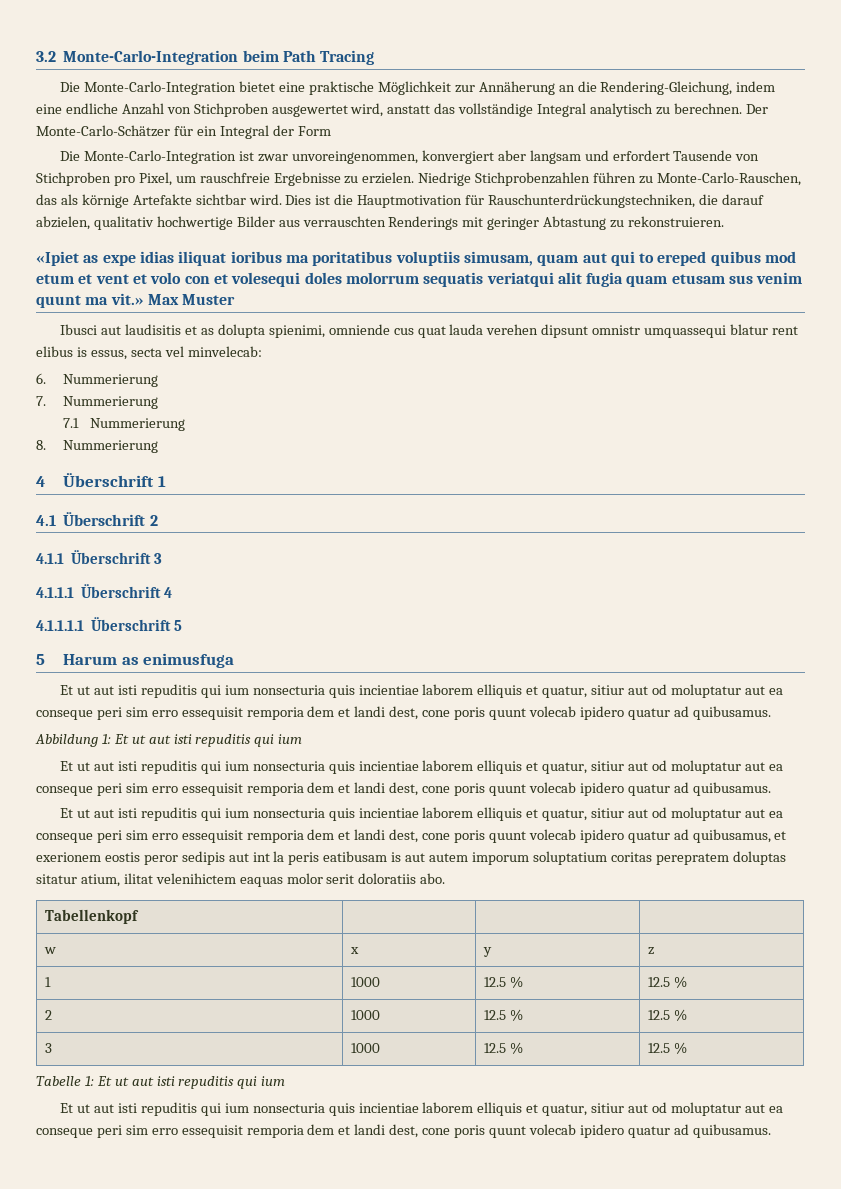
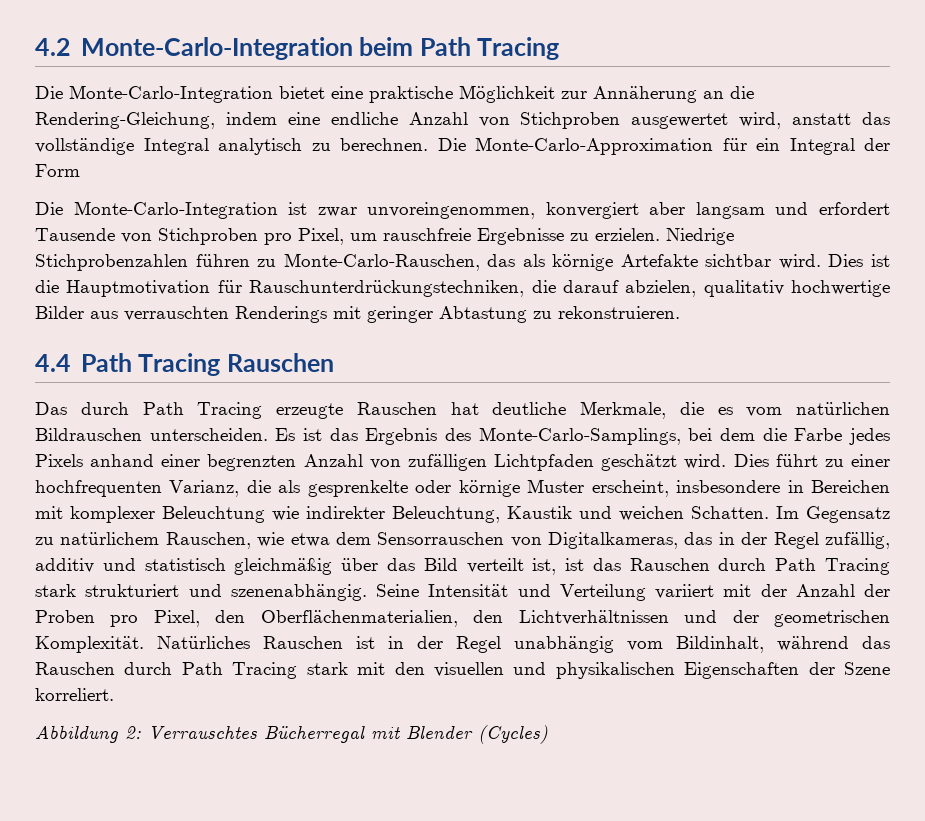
[36,51,56,62] 3.2 -> [35,38,71,56] 4.2
[745,104,768,114] [36,125,170,137] Der Monte-Carlo-Schätzer -> [437,137,713,155] Die Monte-Carlo-Approximation
[36,251,797,266] [36,272,803,287] [36,293,236,308] [60,324,798,338] [36,346,262,360] [36,373,159,387] [36,396,159,409] [63,418,186,431] [36,440,159,453] [36,473,166,487] [36,512,158,526] [36,550,163,564] [36,584,173,598] [36,617,183,631] [36,653,235,668] [60,684,783,698] [36,706,771,720] [35,734,303,747] [60,760,783,774] [36,782,771,796] [60,807,783,821] [36,829,787,843] [36,851,786,865] [36,873,446,887] [45,909,140,924] [44,947,57,954] [350,947,360,954] [483,947,493,957] [648,947,655,955] [45,977,52,987] [351,977,381,987] [484,976,524,988] [648,976,688,988] [45,1010,53,1020] [351,1010,381,1020] [484,1009,524,1021] [648,1009,688,1021] [45,1043,53,1053] [351,1043,381,1053] [484,1042,524,1054] [648,1042,688,1054] [36,1076,286,1089] [60,1102,783,1116] [36,1124,771,1138] «Ipiet as expe idias iliquat ioribus ma poritatibus voluptiis simusam, quam aut qui to ereped quibus mod etum et vent et volo con et volesequi doles molorrum sequatis veriatqui alit fugia quam etusam sus venim quunt ma vit.» Max Muster // Ibusci aut laudisitis et as dolupta spienimi, omniende cus quat lauda verehen dipsunt omnistr umquassequi blatur rent elibus is essus, secta vel minvelecab: // 6. Nummerierung // 7. Nummerierung // 7.1 Nummerierung // 8. Nummerierung // 4 Überschrift 1 // 4.1 Überschrift 2 // 4.1.1 Überschrift 3 // 4.1.1.1 Überschrift 4 // 4.1.1.1.1 Überschrift 5 // 5 Harum as enimusfuga // Et ut aut isti repuditis qui ium nonsecturia quis incientiae laborem elliquis et quatur, sitiur aut od moluptatur aut ea conseque peri sim erro essequisit remporia dem et landi dest, cone poris quunt volecab ipidero quatur ad quibusamus. // Abbildung 1: Et ut aut isti repuditis qui ium // Et ut aut isti repuditis qui ium nonsecturia quis incientiae laborem elliquis et quatur, sitiur aut od moluptatur aut ea conseque peri sim erro essequisit remporia dem et landi dest, cone poris quunt volecab ipidero quatur ad quibusamus. // Et ut aut isti repuditis qui ium nonsecturia quis incientiae laborem elliquis et quatur, sitiur aut od moluptatur aut ea conseque peri sim erro essequisit remporia dem et landi dest, cone poris quunt volecab ipidero quatur ad quibusamus, et exerionem eostis peror sedipis aut int la peris eatibusam is aut autem imporum soluptatium coritas perepratem doluptas sitatur atium, ilitat velenihictem eaquas molor serit doloratiis abo. // Tabellenkopf | | | // w | x | y | z // 1 | 1000 | 12.5 % | 12.5 % // 2 | 1000 | 12.5 % | 12.5 % // 3 | 1000 | 12.5 % | 12.5 % // Tabelle 1: Et ut aut isti repuditis qui ium // Et ut aut isti repuditis qui ium nonsecturia quis incientiae laborem elliquis et quatur, sitiur aut od moluptatur aut ea conseque peri sim erro essequisit remporia dem et landi dest, cone poris quunt volecab ipidero quatur ad quibusamus. -> [35,353,334,376] [35,401,890,419] [35,427,890,445] [35,454,891,471] [35,479,891,497] [35,506,890,523] [35,532,890,549] [35,558,891,575] [35,584,890,601] [35,610,891,627] [35,636,890,653] [35,662,890,679] [35,688,114,701] [35,725,548,744] 4.4 Path Tracing Rauschen // Das durch Path Tracing erzeugte Rauschen hat deutliche Merkmale, die es vom natürlichen Bildrauschen unterscheiden. Es ist das Ergebnis des Monte-Carlo-Samplings, bei dem die Farbe jedes Pixels anhand einer begrenzten Anzahl von zufälligen Lichtpfaden geschätzt wird. Dies führt zu einer hochfrequenten Varianz, die als gesprenkelte oder körnige Muster erscheint, insbesondere in Bereichen mit komplexer Beleuchtung wie indirekter Beleuchtung, Kaustik und weichen Schatten. Im Gegensatz zu natürlichem Rauschen, wie etwa dem Sensorrauschen von Digitalkameras, das in der Regel zufällig, additiv und statistisch gleichmäßig über das Bild verteilt ist, ist das Rauschen durch Path Tracing stark strukturiert und szenenabhängig. Seine Intensität und Verteilung variiert mit der Anzahl der Proben pro Pixel, den Oberflächenmaterialien, den Lichtverhältnissen und der geometrischen Komplexität. Natürliches Rauschen ist in der Regel unabhängig vom Bildinhalt, während das Rauschen durch Path Tracing stark mit den visuellen und physikalischen Eigenschaften der Szene korreliert. // Abbildung 2: Verrauschtes Bücherregal mit Blender (Cycles)

